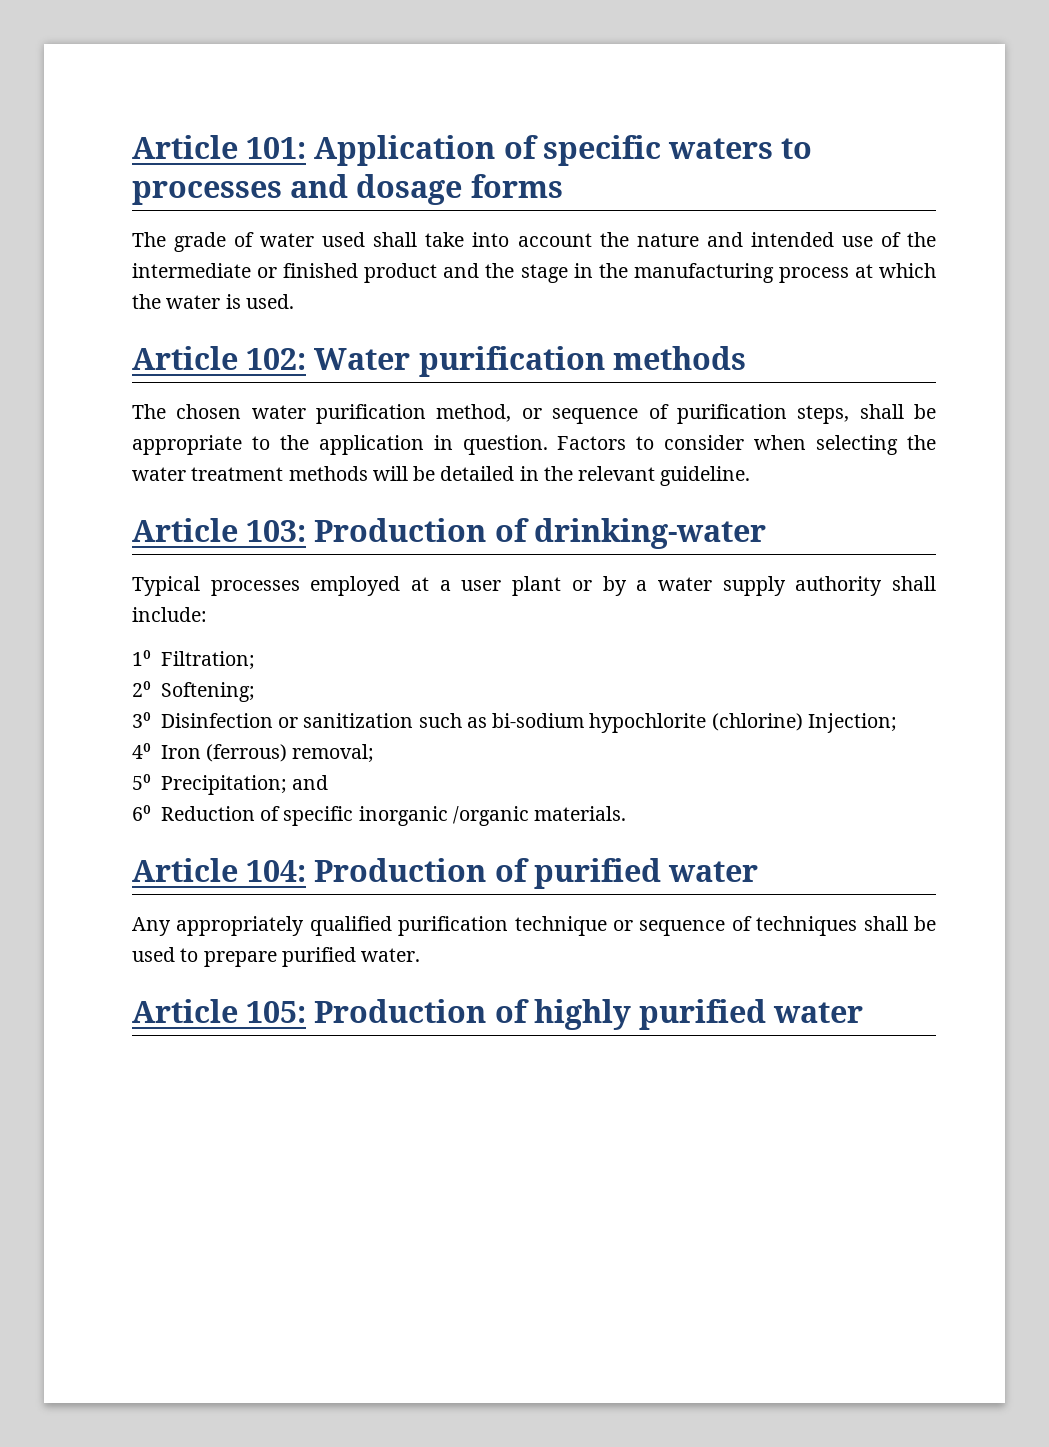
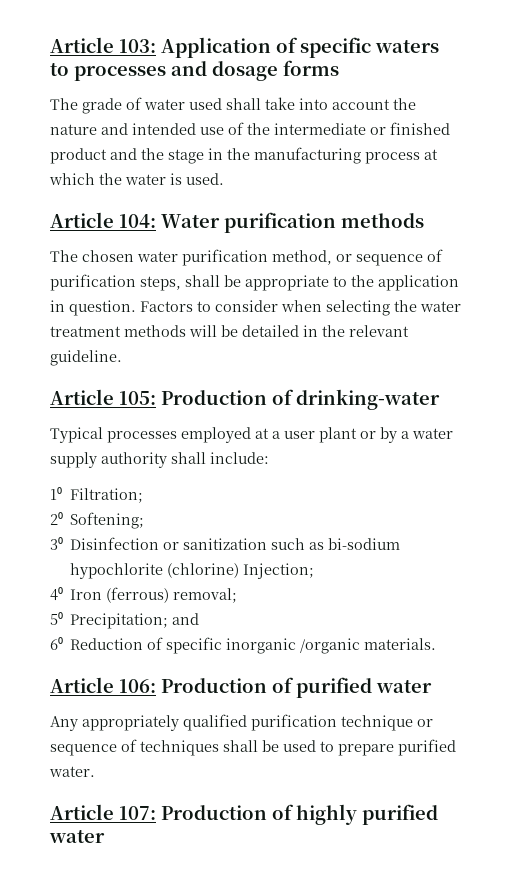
[132,135,307,159] Article 101: -> [50,37,156,53] Article 103:
[246,348,307,370] 102: -> [119,214,156,228] 104:
[246,520,307,542] 103: -> [119,391,156,405] 105:
[246,860,307,882] 104: -> [119,679,156,693] 106:
[246,1001,307,1023] 105: -> [119,806,156,820] 107:

